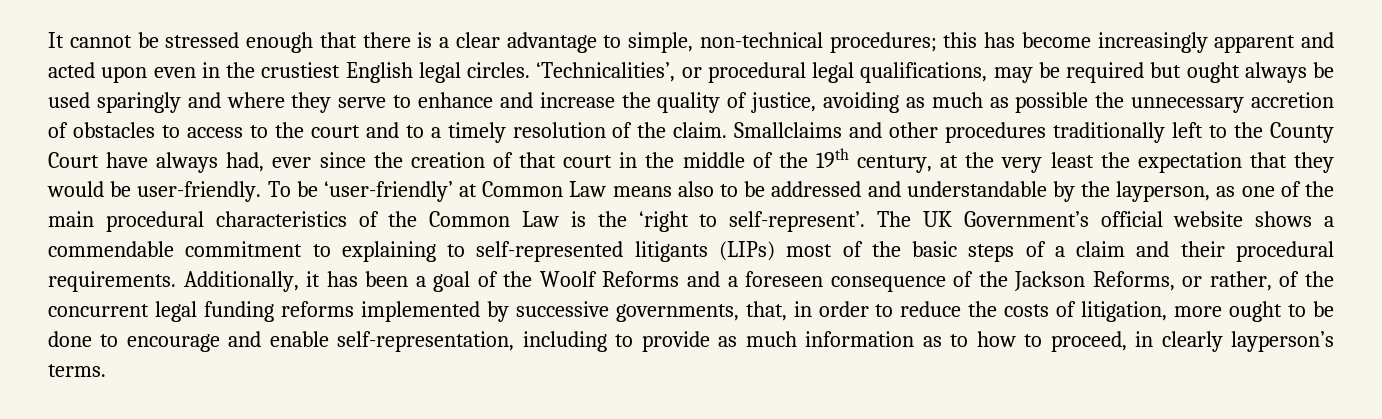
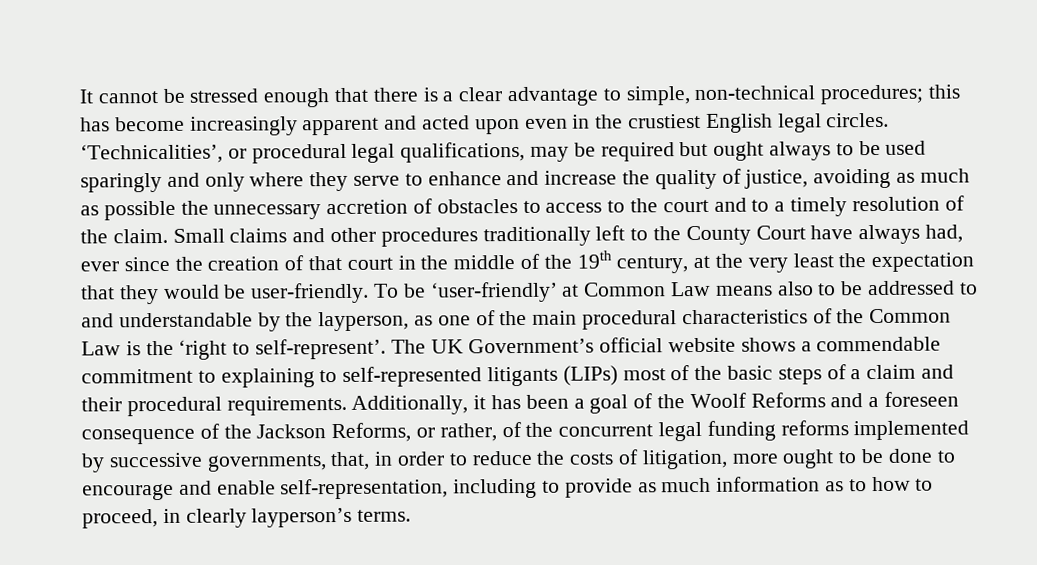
(1307, 72) none -> [835,143,854,156] to
(221, 100) none -> [204,172,245,192] only
[734,122,843,138] Smallclaims -> [172,228,288,243] Small claims
(862, 189) none -> [959,282,978,295] to

